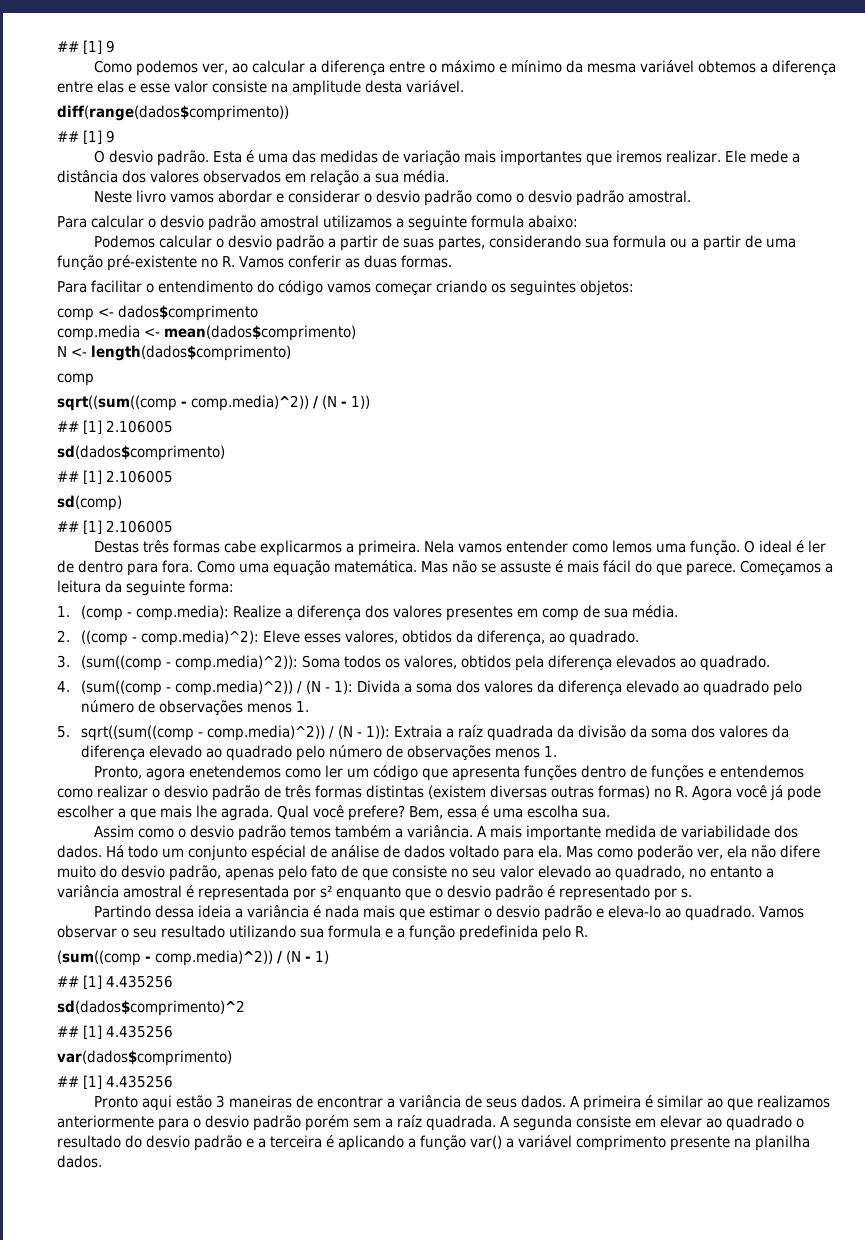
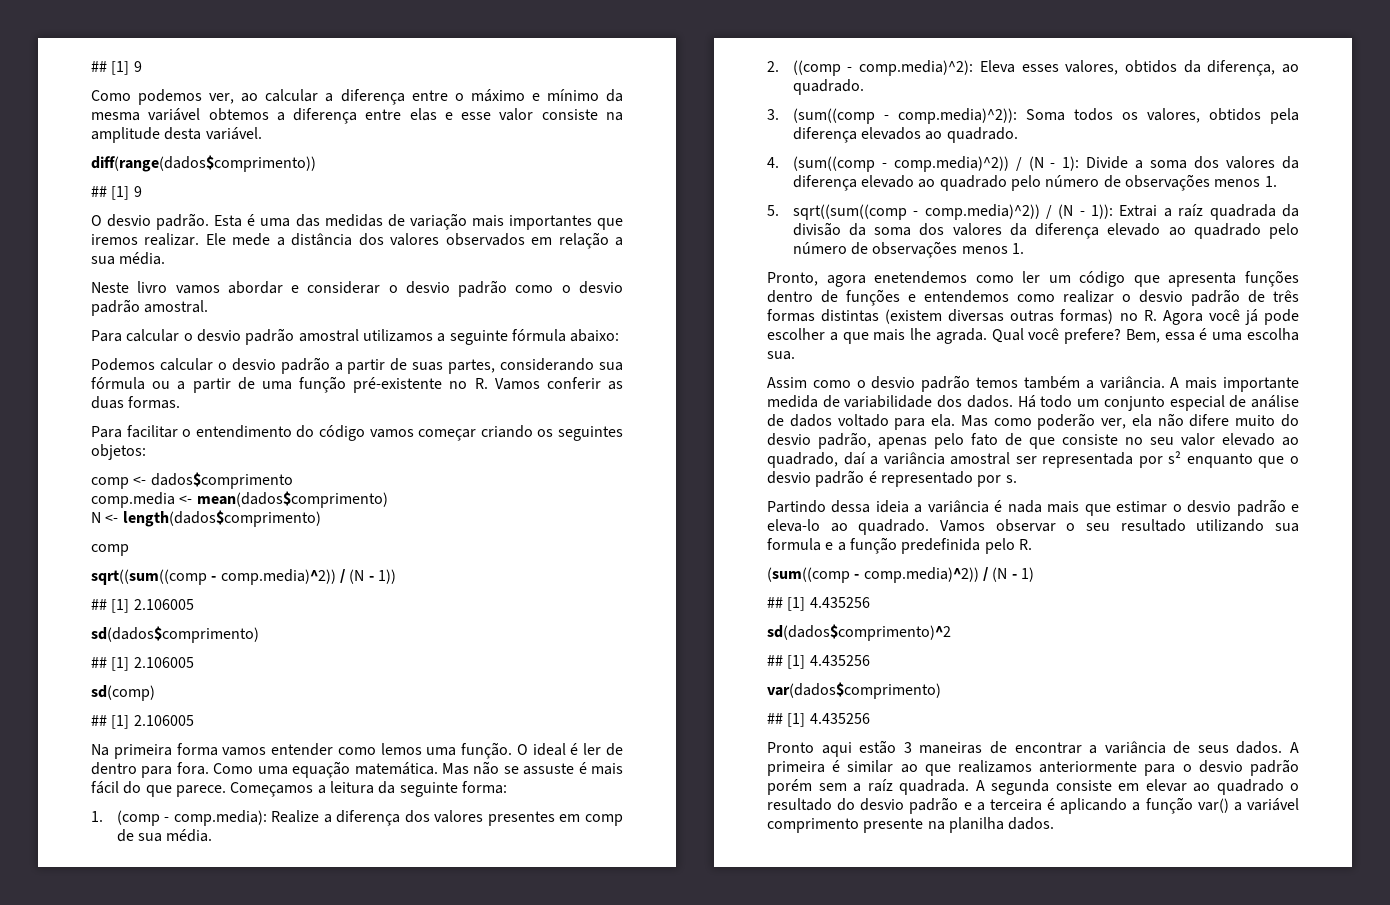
[471,215,524,228] formula -> [511,329,566,342] fórmula
[613,235,667,248] formula -> [91,377,145,390] fórmula
[94,540,455,556] Destas três formas cabe explicarmos a primeira. Nela -> [91,743,218,759] Na primeira forma
[262,630,300,643] Eleve -> [979,60,1015,73] Eleva
[356,680,400,693] Divida -> [1086,156,1129,169] Divide
[393,725,442,738] Extraia -> [1119,205,1158,217] Extrai
[251,845,306,861] espécial -> [1169,395,1225,411] especial
[689,866,762,878] no entanto -> [843,452,866,465] daí
[186,885,194,898] é -> [1015,456,1037,464] ser

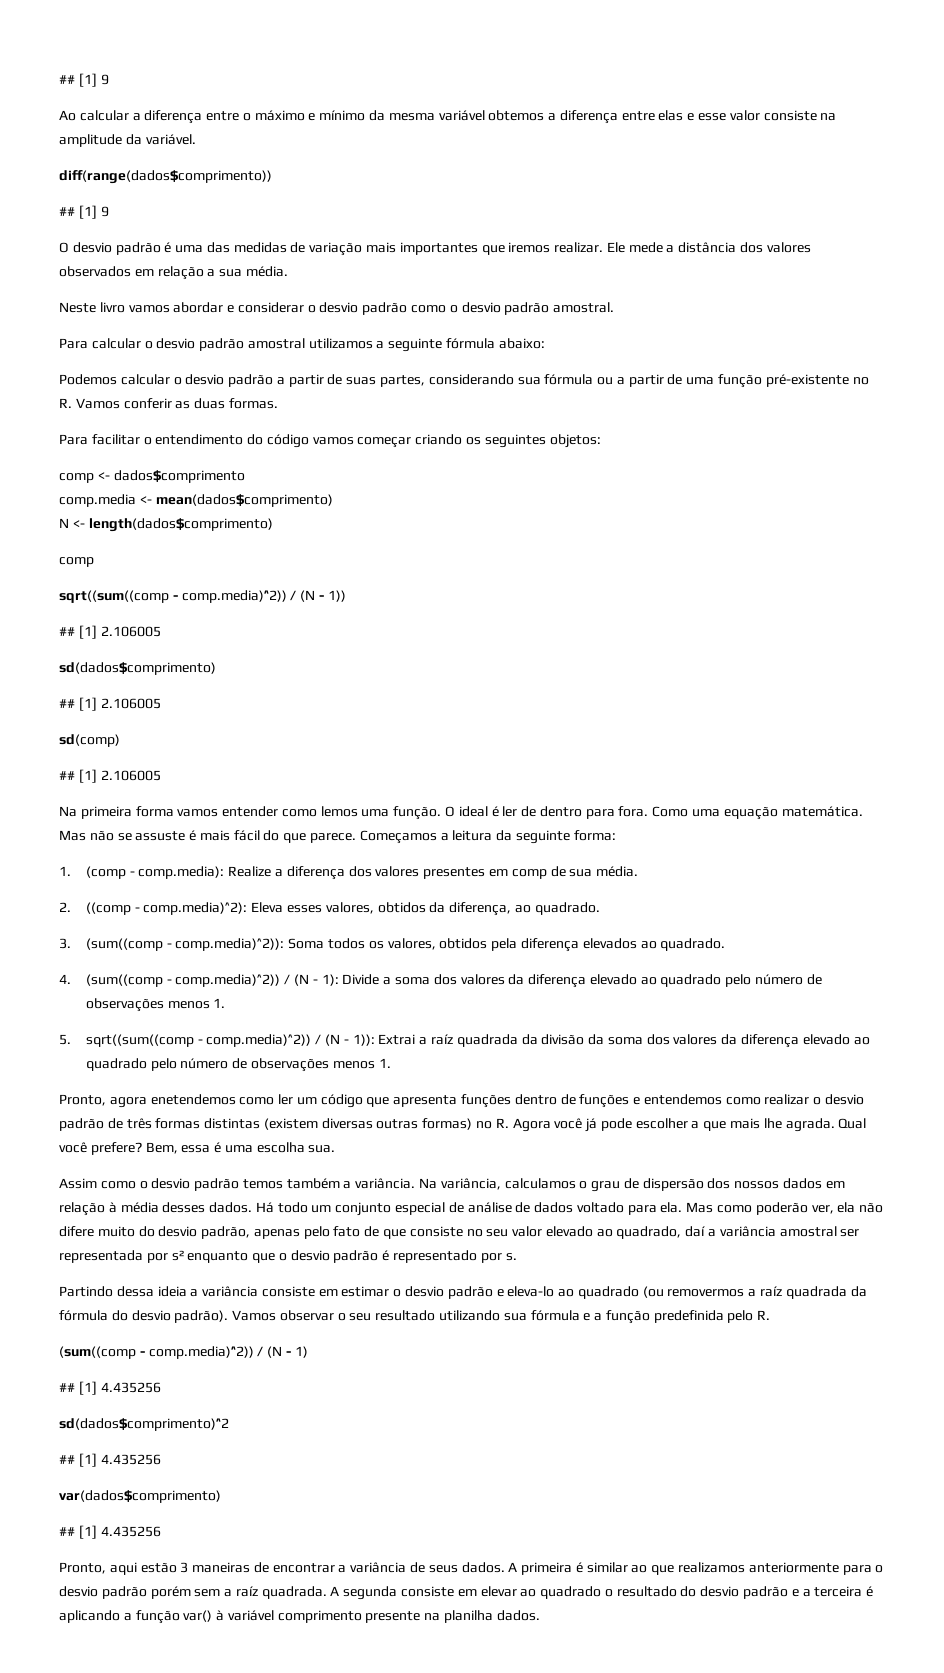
[91,61,142,75] [91,89,259,105] ## [1] 9 // Como podemos ver, ao -> [59,73,109,87] [59,110,76,121] ## [1] 9 // Ao
[164,127,202,140] desta -> [125,134,142,145] da
[156,213,243,230] padrão. Esta -> [115,242,161,255] padrão
[1170,377,1299,392] [767,395,963,408] A mais importante medida de variabilidade dos -> [419,1178,845,1192] [59,1202,206,1216] Na variância, calculamos o grau de dispersão dos nossos dados em relação à média desses
[994,500,1111,516] é nada mais que -> [261,1286,338,1297] consiste em
[858,519,930,535] quadrado. -> [577,1286,867,1299] [59,1310,229,1323] quadrado (ou removermos a raíz quadrada da fórmula do desvio padrão).
[767,538,821,551] formula -> [530,1310,580,1321] fórmula
[767,742,814,753] Pronto -> [59,1562,106,1574] Pronto,
[1233,802,1242,811] a -> [216,1610,225,1621] à

